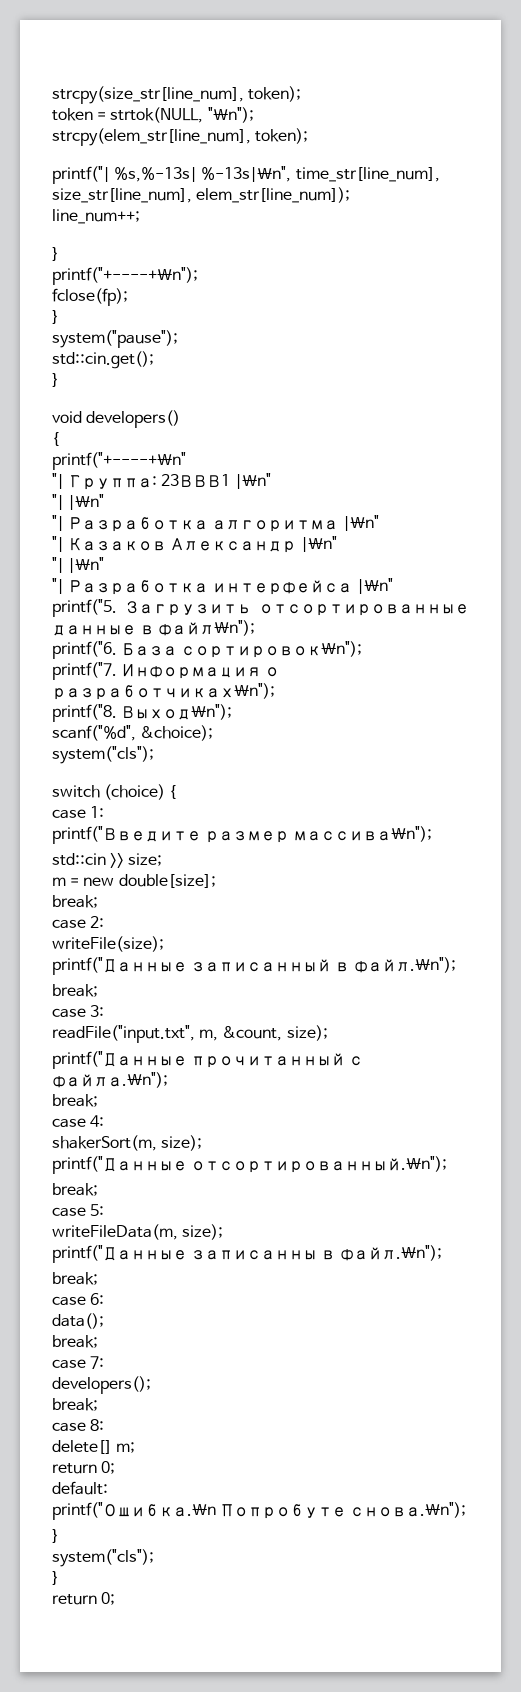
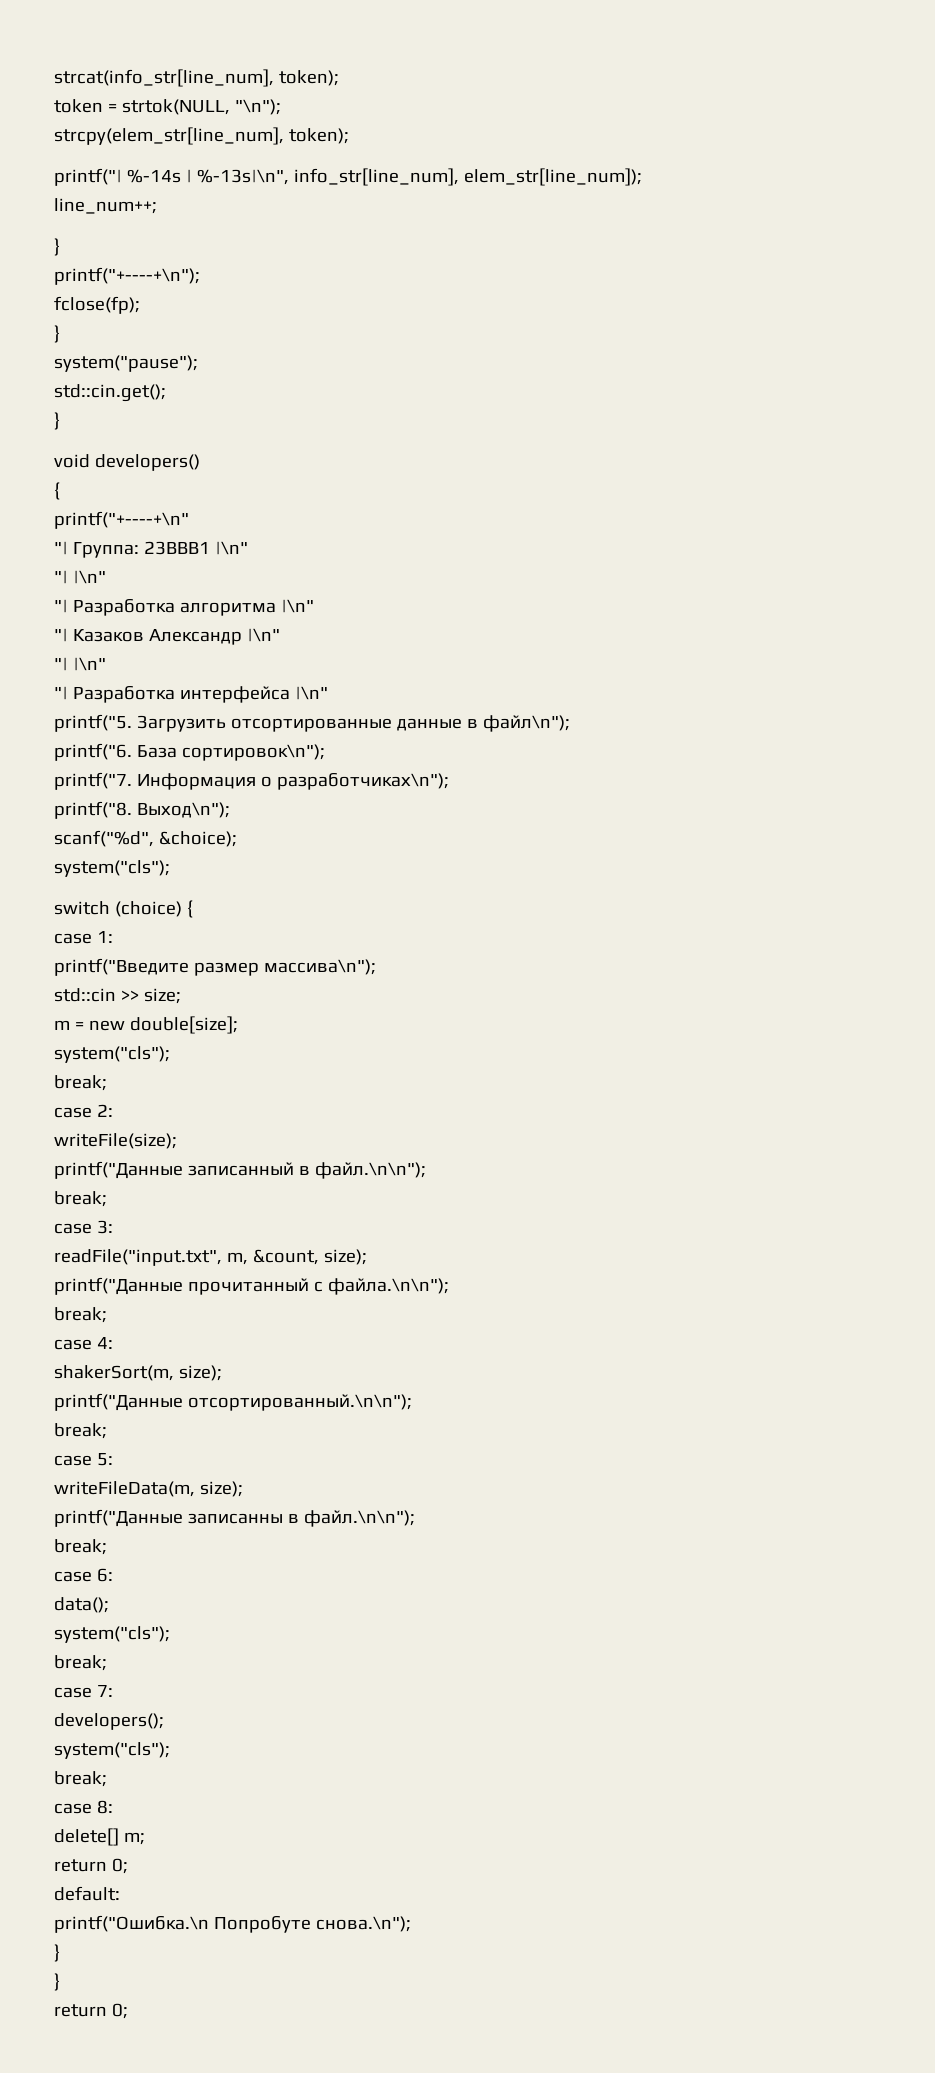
[52,86,244,104] strcpy(size_str[line_num], -> [54,69,274,87] strcat(info_str[line_num],
[114,166,440,182] [52,188,192,203] %s,%-13s| %-13s|\n", time_str[line_num], size_str[line_num], -> [126,168,459,186] %-14s | %-13s|\n", info_str[line_num],
(216, 881) none -> [54,1046,170,1063] // system("cls");
[353,957,456,973] файл.\n"); -> [314,1162,426,1179] файл.\n\n");
[52,1072,168,1088] файла.\n"); -> [327,1278,449,1295] файла.\n\n");
[191,1156,448,1173] отсортированный.\n"); -> [187,1394,412,1411] отсортированный.\n\n");
[339,1245,442,1261] файл.\n"); -> [303,1510,415,1527] файл.\n\n");
(104, 1321) none -> [54,1626,170,1643] // system("cls");
(151, 1385) none -> [54,1742,170,1759] // system("cls");
[52,1549,154,1567] // system("cls"); -> (60, 1953) none

